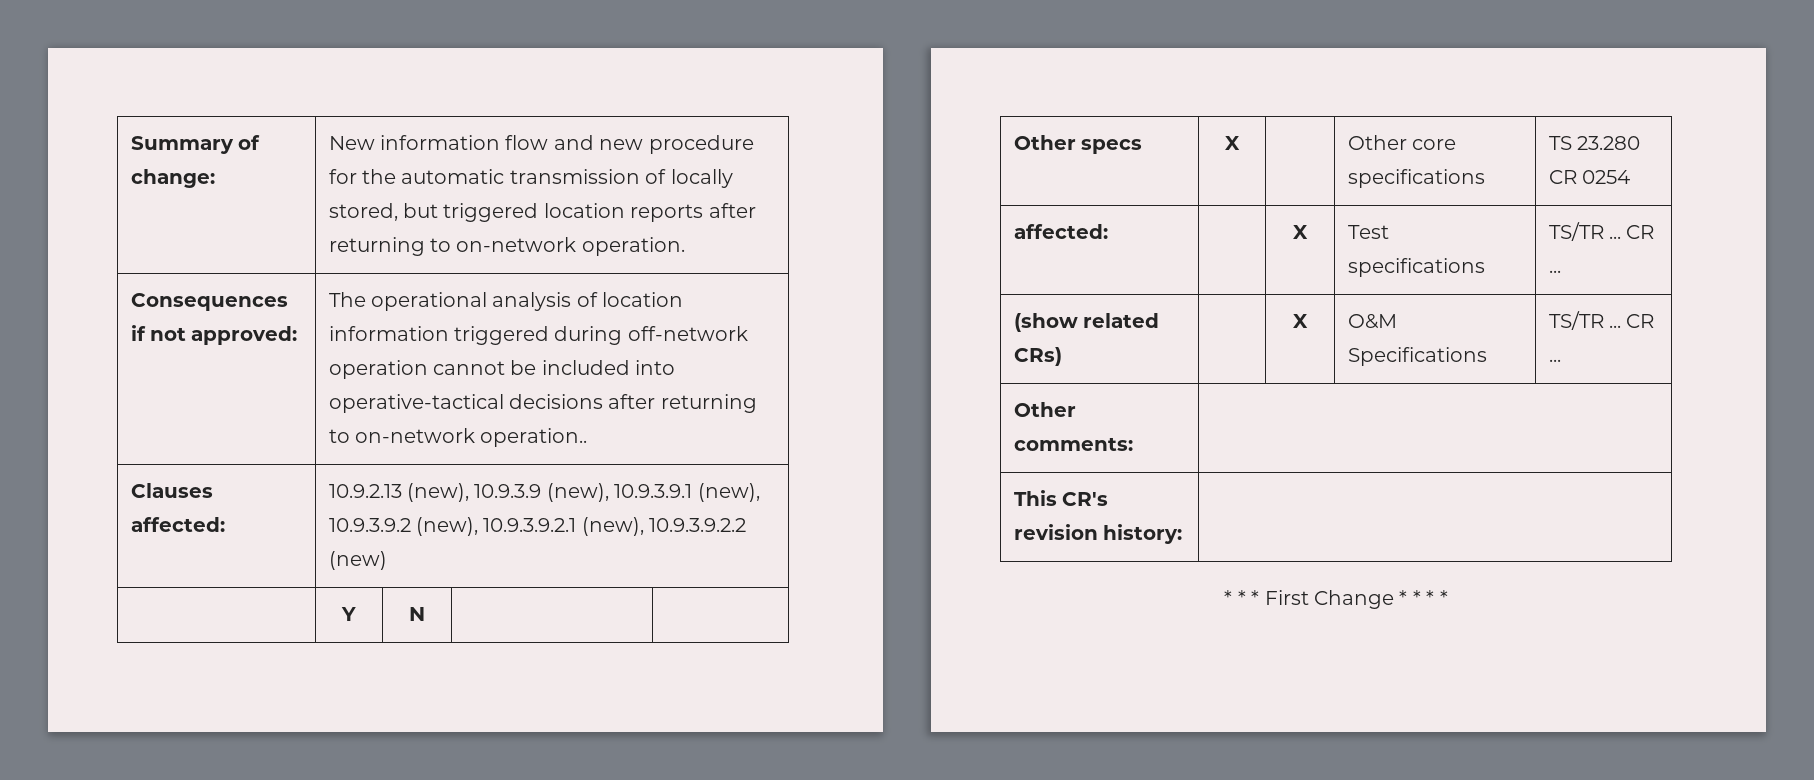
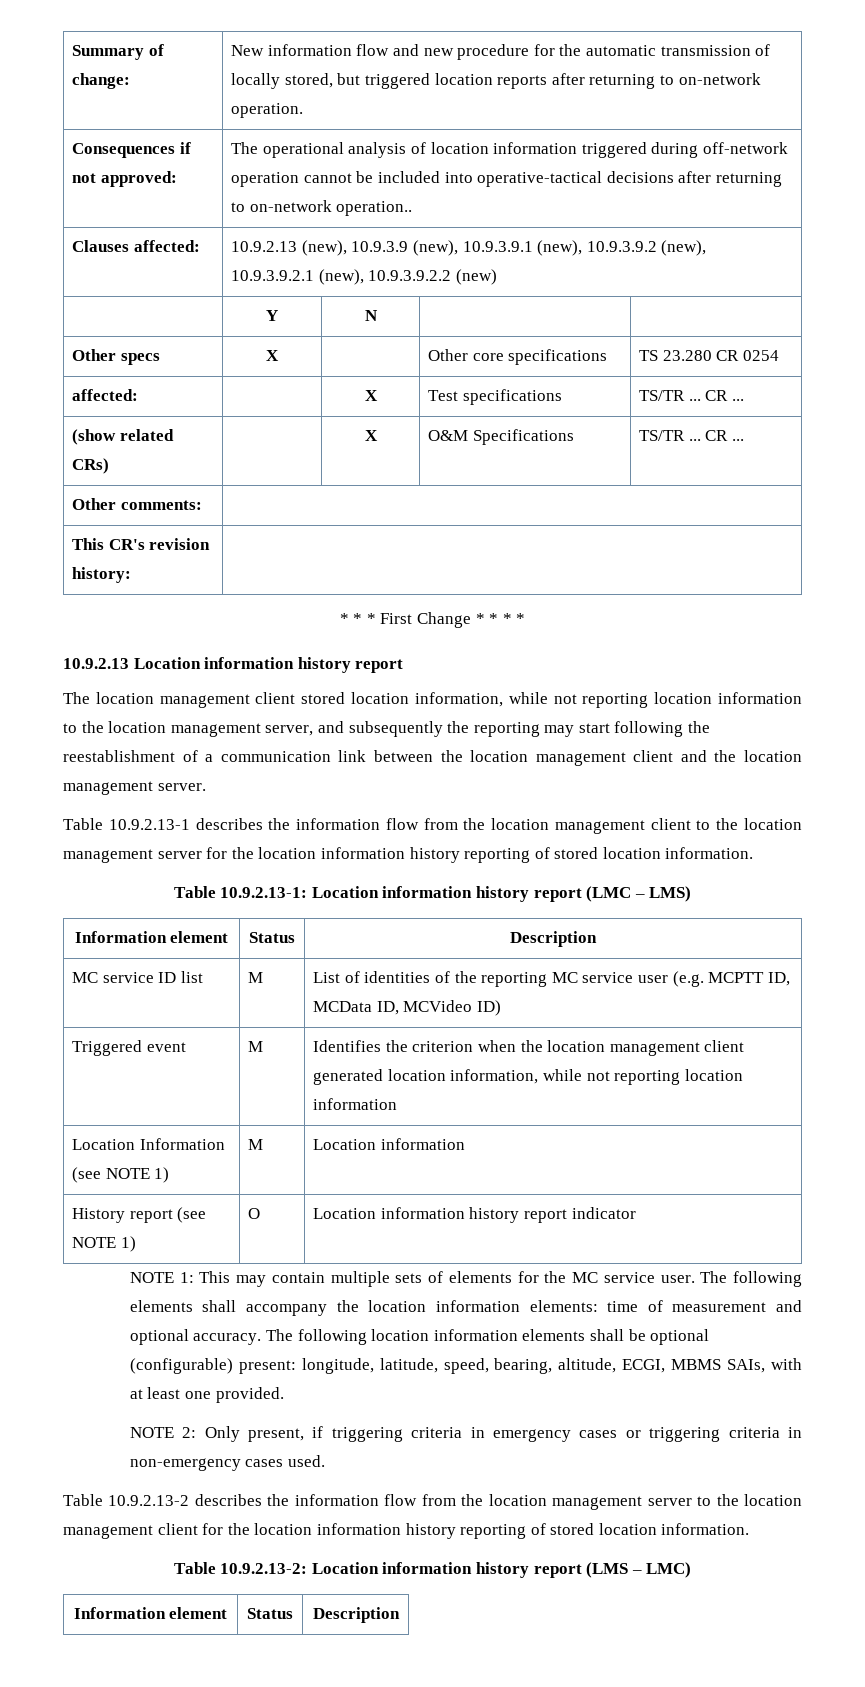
(1448, 597) none -> [63,657,404,673] [63,692,803,708] [63,721,711,737] [63,750,802,766] [63,781,206,795] [63,818,802,834] [63,847,754,863] [173,886,692,902] [74,931,229,943] [249,932,295,943] [510,931,597,947] [72,971,204,983] [248,972,264,983] [313,971,790,987] [313,1000,502,1016] [72,1040,186,1056] [248,1041,264,1052] [313,1040,745,1056] [313,1069,743,1085] [313,1098,398,1110] [72,1138,225,1150] [72,1167,170,1183] [248,1139,264,1150] [313,1138,465,1150] [72,1207,207,1223] [72,1236,136,1252] [248,1208,261,1219] [313,1207,636,1223] [129,1271,802,1287] [129,1300,802,1316] [129,1329,710,1345] [129,1358,802,1374] [129,1387,284,1403] [129,1426,802,1442] [129,1455,326,1471] [63,1494,802,1510] [63,1523,750,1539] [173,1562,692,1578] [73,1607,228,1619] [247,1608,293,1619] [312,1607,400,1623] // 10.9.2.13 Location information history report // The location management client stored location information, while not reporting location information to the location management server, and subsequently the reporting may start following the reestablishment of a communication link between the location management client and the location management server. // Table 10.9.2.13-1 describes the information flow from the location management client to the location management server for the location information history reporting of stored location information. // Table 10.9.2.13-1: Location information history report (LMC – LMS) // Information element | Status | Description // MC service ID list | M | List of identities of the reporting MC service user (e.g. MCPTT ID, MCData ID, MCVideo ID) // Triggered event | M | Identifies the criterion when the location management client generated location information, while not reporting location information // Location Information (see NOTE 1) | M | Location information // History report (see NOTE 1) | O | Location information history report indicator // NOTE 1: This may contain multiple sets of elements for the MC service user. The following elements shall accompany the location information elements: time of measurement and optional accuracy. The following location information elements shall be optional (configurable) present: longitude, latitude, speed, bearing, altitude, ECGI, MBMS SAIs, with at least one provided. // NOTE 2: Only present, if triggering criteria in emergency cases or triggering criteria in non-emergency cases used. // Table 10.9.2.13-2 describes the information flow from the location management server to the location management client for the location information history reporting of stored location information. // Table 10.9.2.13-2: Location information history report (LMS – LMC) // Information element | Status | Description

